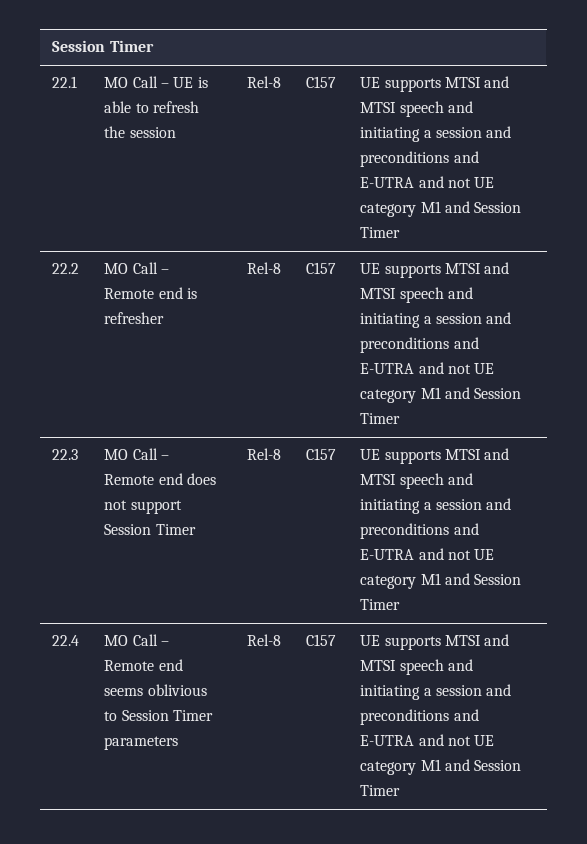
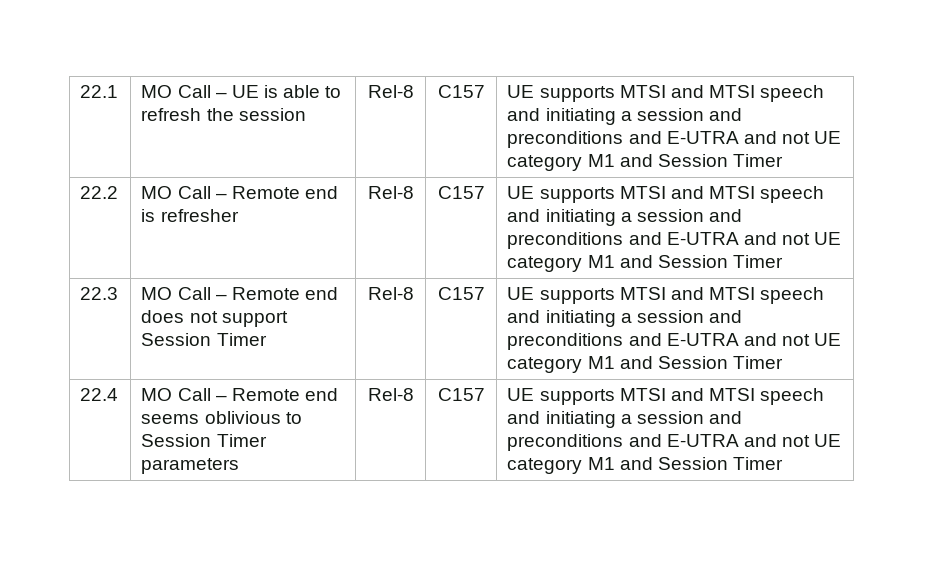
[52,40,154,52] Session Timer // -> (80, 91) none

